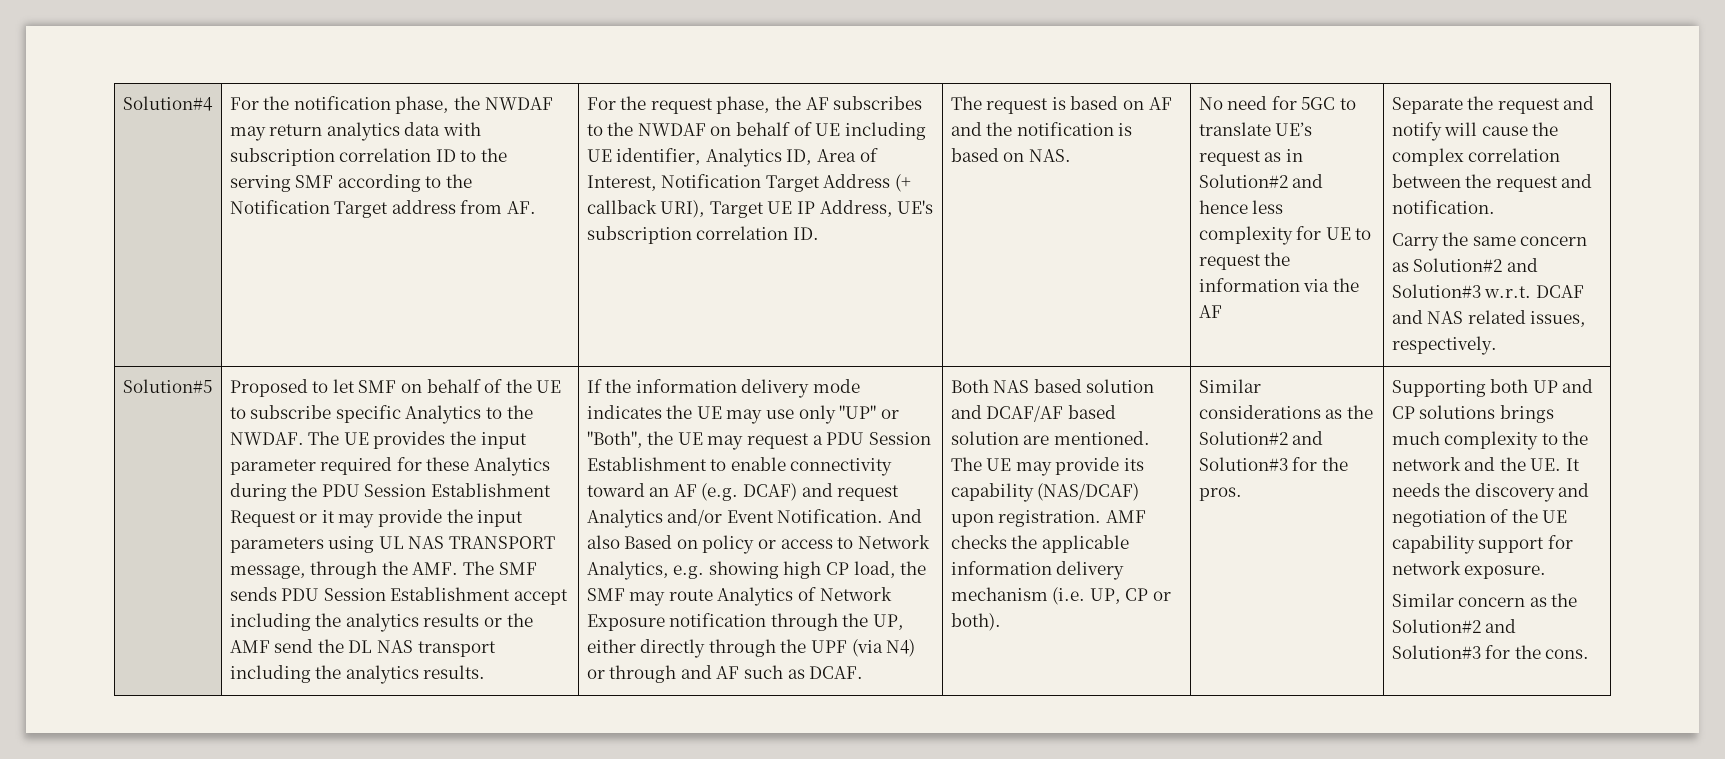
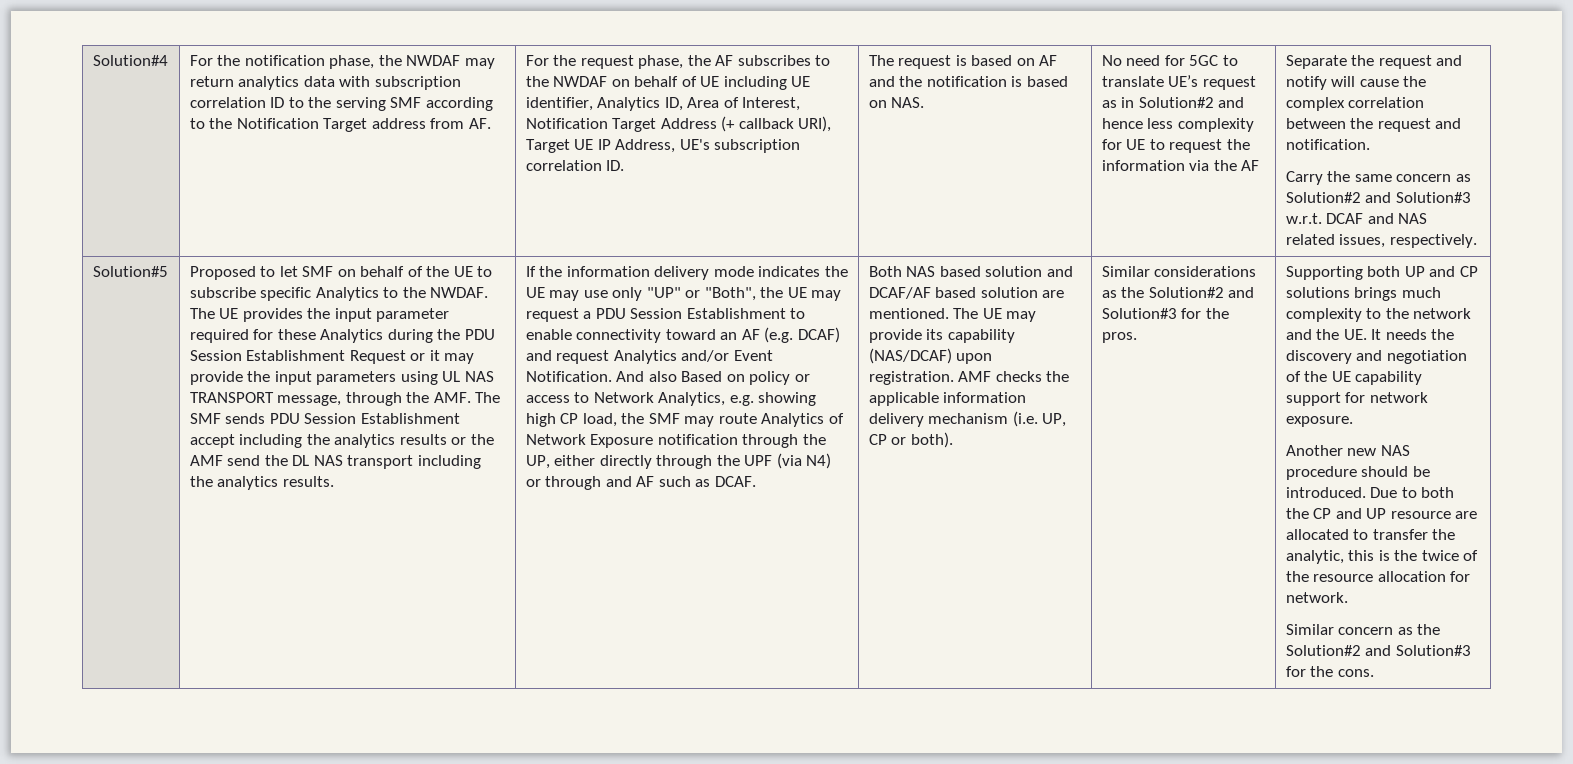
(1547, 572) none -> [1285,445,1410,456] [1285,466,1430,480] [1285,487,1455,498] [1285,508,1478,519] [1285,529,1456,540] [1285,550,1479,564] [1285,571,1471,582] [1285,592,1348,603] // Another new NAS procedure should be introduced. Due to both the CP and UP resource are allocated to transfer the analytic, this is the twice of the resource allocation for network.

